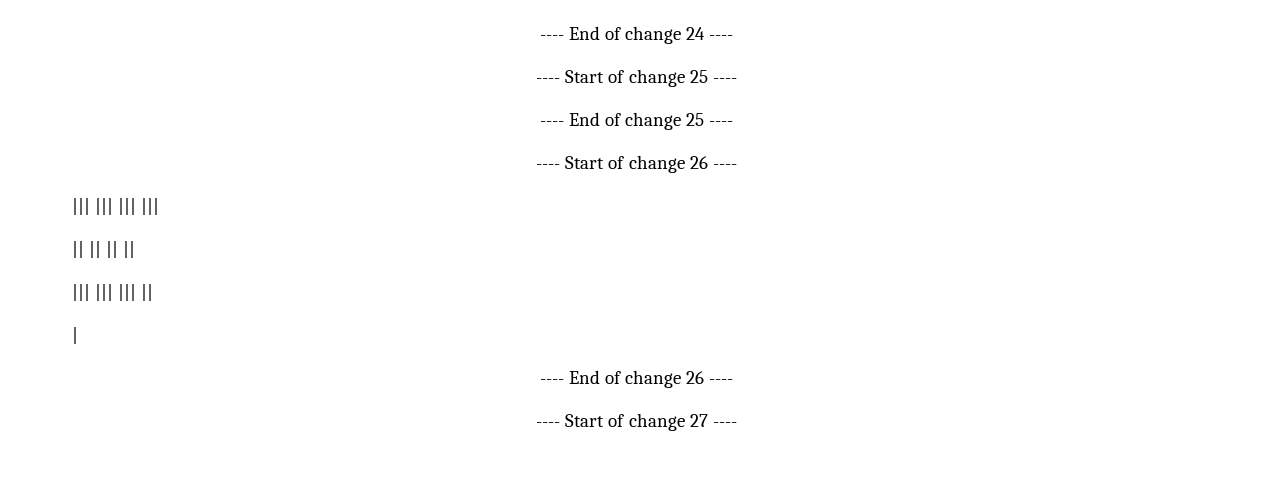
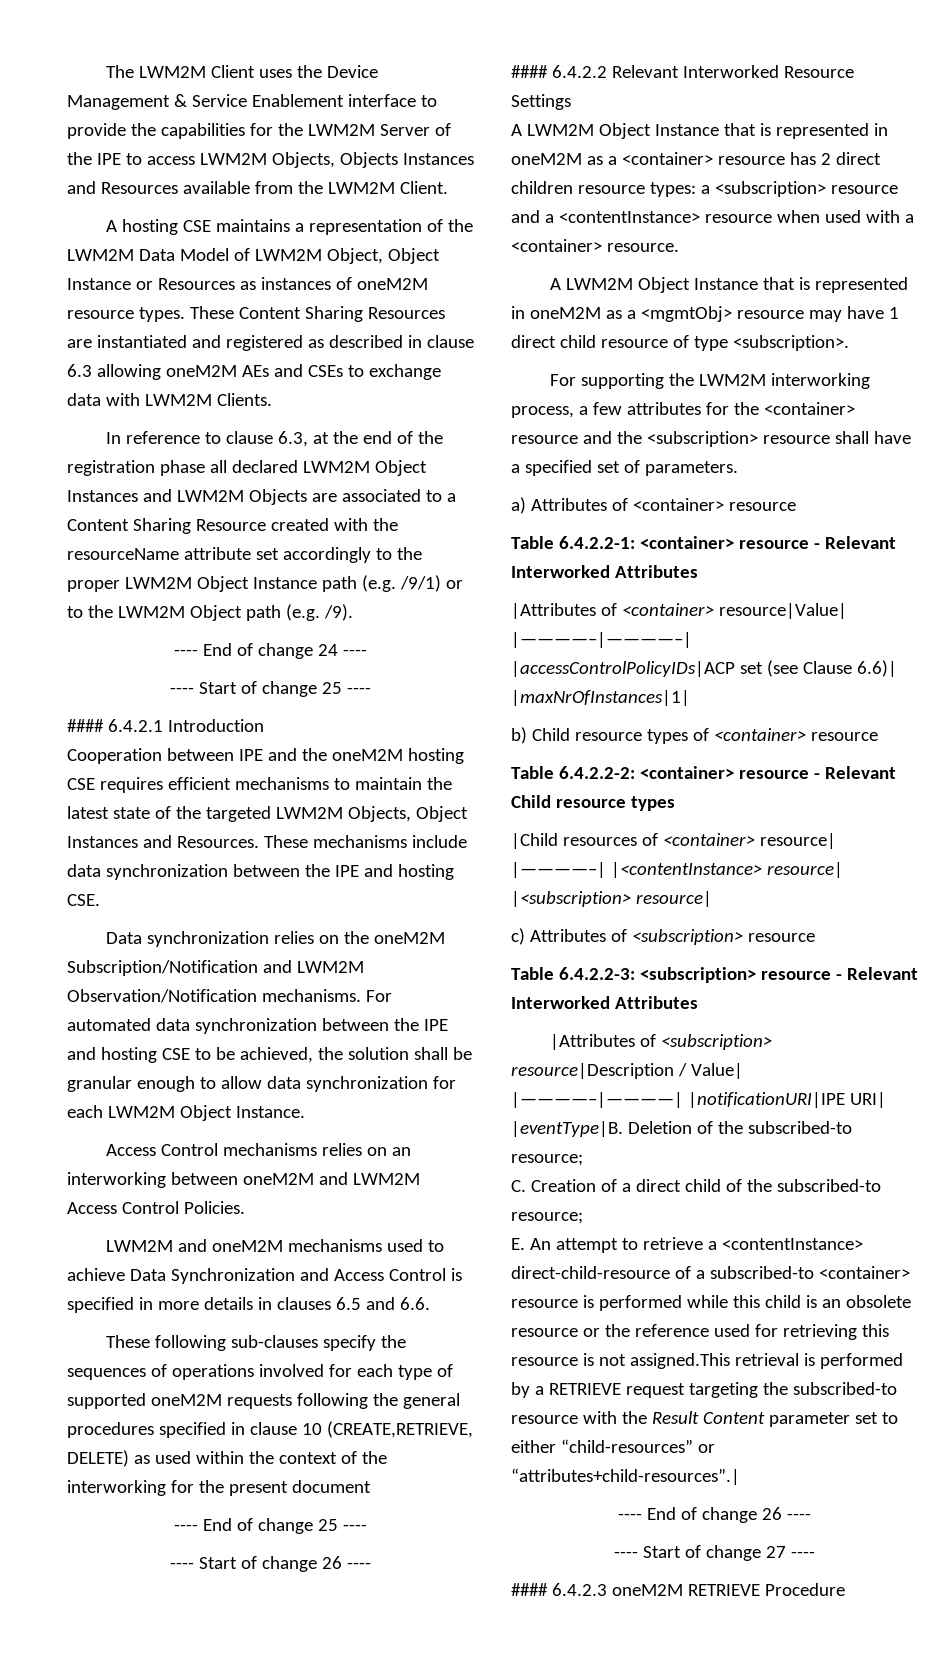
(539, 37) none -> [106,65,379,78] [67,94,437,110] [67,123,451,139] [67,152,474,168] [67,181,448,194] [106,219,474,235] [67,248,440,264] [67,277,428,290] [67,306,445,322] [67,335,474,351] [67,364,441,380] [67,393,272,406] [106,431,444,447] [67,460,427,476] [67,489,456,505] [67,518,398,534] [67,547,422,563] [67,575,463,592] [67,604,353,621] The LWM2M Client uses the Device Management & Service Enablement interface to provide the capabilities for the LWM2M Server of the IPE to access LWM2M Objects, Objects Instances and Resources available from the LWM2M Client. // A hosting CSE maintains a representation of the LWM2M Data Model of LWM2M Object, Object Instance or Resources as instances of oneM2M resource types. These Content Sharing Resources are instantiated and registered as described in clause 6.3 allowing oneM2M AEs and CSEs to exchange data with LWM2M Clients. // In reference to clause 6.3, at the end of the registration phase all declared LWM2M Object Instances and LWM2M Objects are associated to a Content Sharing Resource created with the resourceName attribute set accordingly to the proper LWM2M Object Instance path (e.g. /9/1) or to the LWM2M Object path (e.g. /9). //
(737, 80) none -> [67,719,264,732] [67,748,464,764] [67,777,452,793] [67,806,468,822] [67,835,467,848] [67,864,454,880] [67,894,100,906] [106,931,446,947] [67,960,364,976] [67,989,392,1003] [67,1018,448,1034] [67,1047,472,1063] [67,1076,456,1092] [67,1105,305,1121] [106,1143,412,1156] [67,1172,420,1188] [67,1201,245,1214] [106,1239,445,1252] [67,1268,462,1284] [67,1297,430,1313] [106,1335,407,1351] [67,1364,453,1380] [67,1393,460,1409] [67,1421,473,1438] [67,1450,387,1467] [67,1480,371,1496] // #### 6.4.2.1 Introduction // Cooperation between IPE and the oneM2M hosting CSE requires efficient mechanisms to maintain the latest state of the targeted LWM2M Objects, Object Instances and Resources. These mechanisms include data synchronization between the IPE and hosting CSE. // Data synchronization relies on the oneM2M Subscription/Notification and LWM2M Observation/Notification mechanisms. For automated data synchronization between the IPE and hosting CSE to be achieved, the solution shall be granular enough to allow data synchronization for each LWM2M Object Instance. // Access Control mechanisms relies on an interworking between oneM2M and LWM2M Access Control Policies. // LWM2M and oneM2M mechanisms used to achieve Data Synchronization and Access Control is specified in more details in clauses 6.5 and 6.6. // These following sub-clauses specify the sequences of operations involved for each type of supported oneM2M requests following the general procedures specified in clause 10 (CREATE,RETRIEVE, DELETE) as used within the context of the interworking for the present document
[72,198,160,215] [72,241,136,258] [72,284,154,301] [72,327,78,344] ||| ||| ||| ||| // || || || || // ||| ||| ||| || // | -> [511,65,854,78] [511,94,571,110] [511,123,888,139] [511,152,881,165] [511,181,898,197] [511,210,914,223] [511,239,679,252] [550,277,909,293] [511,306,899,322] [511,335,849,351] [550,373,871,389] [511,402,855,418] [511,431,911,447] [511,460,738,476] [511,497,796,514] [511,536,896,549] [511,565,698,578] [511,603,847,619] [511,632,692,648] [511,660,897,677] [511,690,690,706] [511,727,878,744] [511,766,896,779] [511,795,675,811] [511,833,836,849] [511,862,843,878] [511,891,712,907] [511,928,815,945] [511,967,918,983] [511,996,698,1009] [550,1034,773,1050] [511,1063,743,1079] [511,1092,886,1108] [511,1121,852,1137] [511,1154,583,1166] [511,1179,881,1192] [511,1212,583,1224] [511,1237,863,1253] [511,1266,910,1279] [511,1295,911,1311] [511,1324,889,1340] [511,1353,903,1369] [511,1382,897,1398] [511,1411,898,1427] [511,1439,715,1453] [511,1468,740,1485] #### 6.4.2.2 Relevant Interworked Resource Settings // A LWM2M Object Instance that is represented in oneM2M as a <container> resource has 2 direct children resource types: a <subscription> resource and a <contentInstance> resource when used with a <container> resource. // A LWM2M Object Instance that is represented in oneM2M as a <mgmtObj> resource may have 1 direct child resource of type <subscription>. // For supporting the LWM2M interworking process, a few attributes for the <container> resource and the <subscription> resource shall have a specified set of parameters. // a) Attributes of <container> resource // Table 6.4.2.2-1: <container> resource - Relevant Interworked Attributes // |Attributes of <container> resource|Value| |————–|————–| |accessControlPolicyIDs|ACP set (see Clause 6.6)| |maxNrOfInstances|1| // b) Child resource types of <container> resource // Table 6.4.2.2-2: <container> resource - Relevant Child resource types // |Child resources of <container> resource| |————–| |<contentInstance> resource| |<subscription> resource| // c) Attributes of <subscription> resource // Table 6.4.2.2-3: <subscription> resource - Relevant Interworked Attributes // |Attributes of <subscription> resource|Description / Value| |————–|————| |notificationURI|IPE URI| |eventType|B. Deletion of the subscribed-to resource; // C. Creation of a direct child of the subscribed-to resource; // E. An attempt to retrieve a <contentInstance> direct-child-resource of a subscribed-to <container> resource is performed while this child is an obsolete resource or the reference used for retrieving this resource is not assigned.This retrieval is performed by a RETRIEVE request targeting the subscribed-to resource with the Result Content parameter set to either “child-resources” or “attributes+child-resources”.|
(737, 424) none -> [511,1583,845,1596] // #### 6.4.2.3 oneM2M RETRIEVE Procedure

